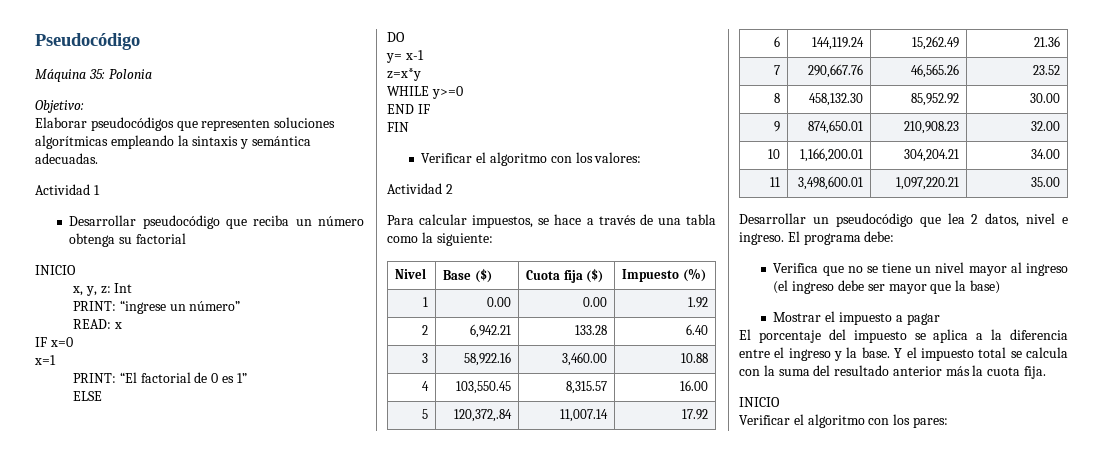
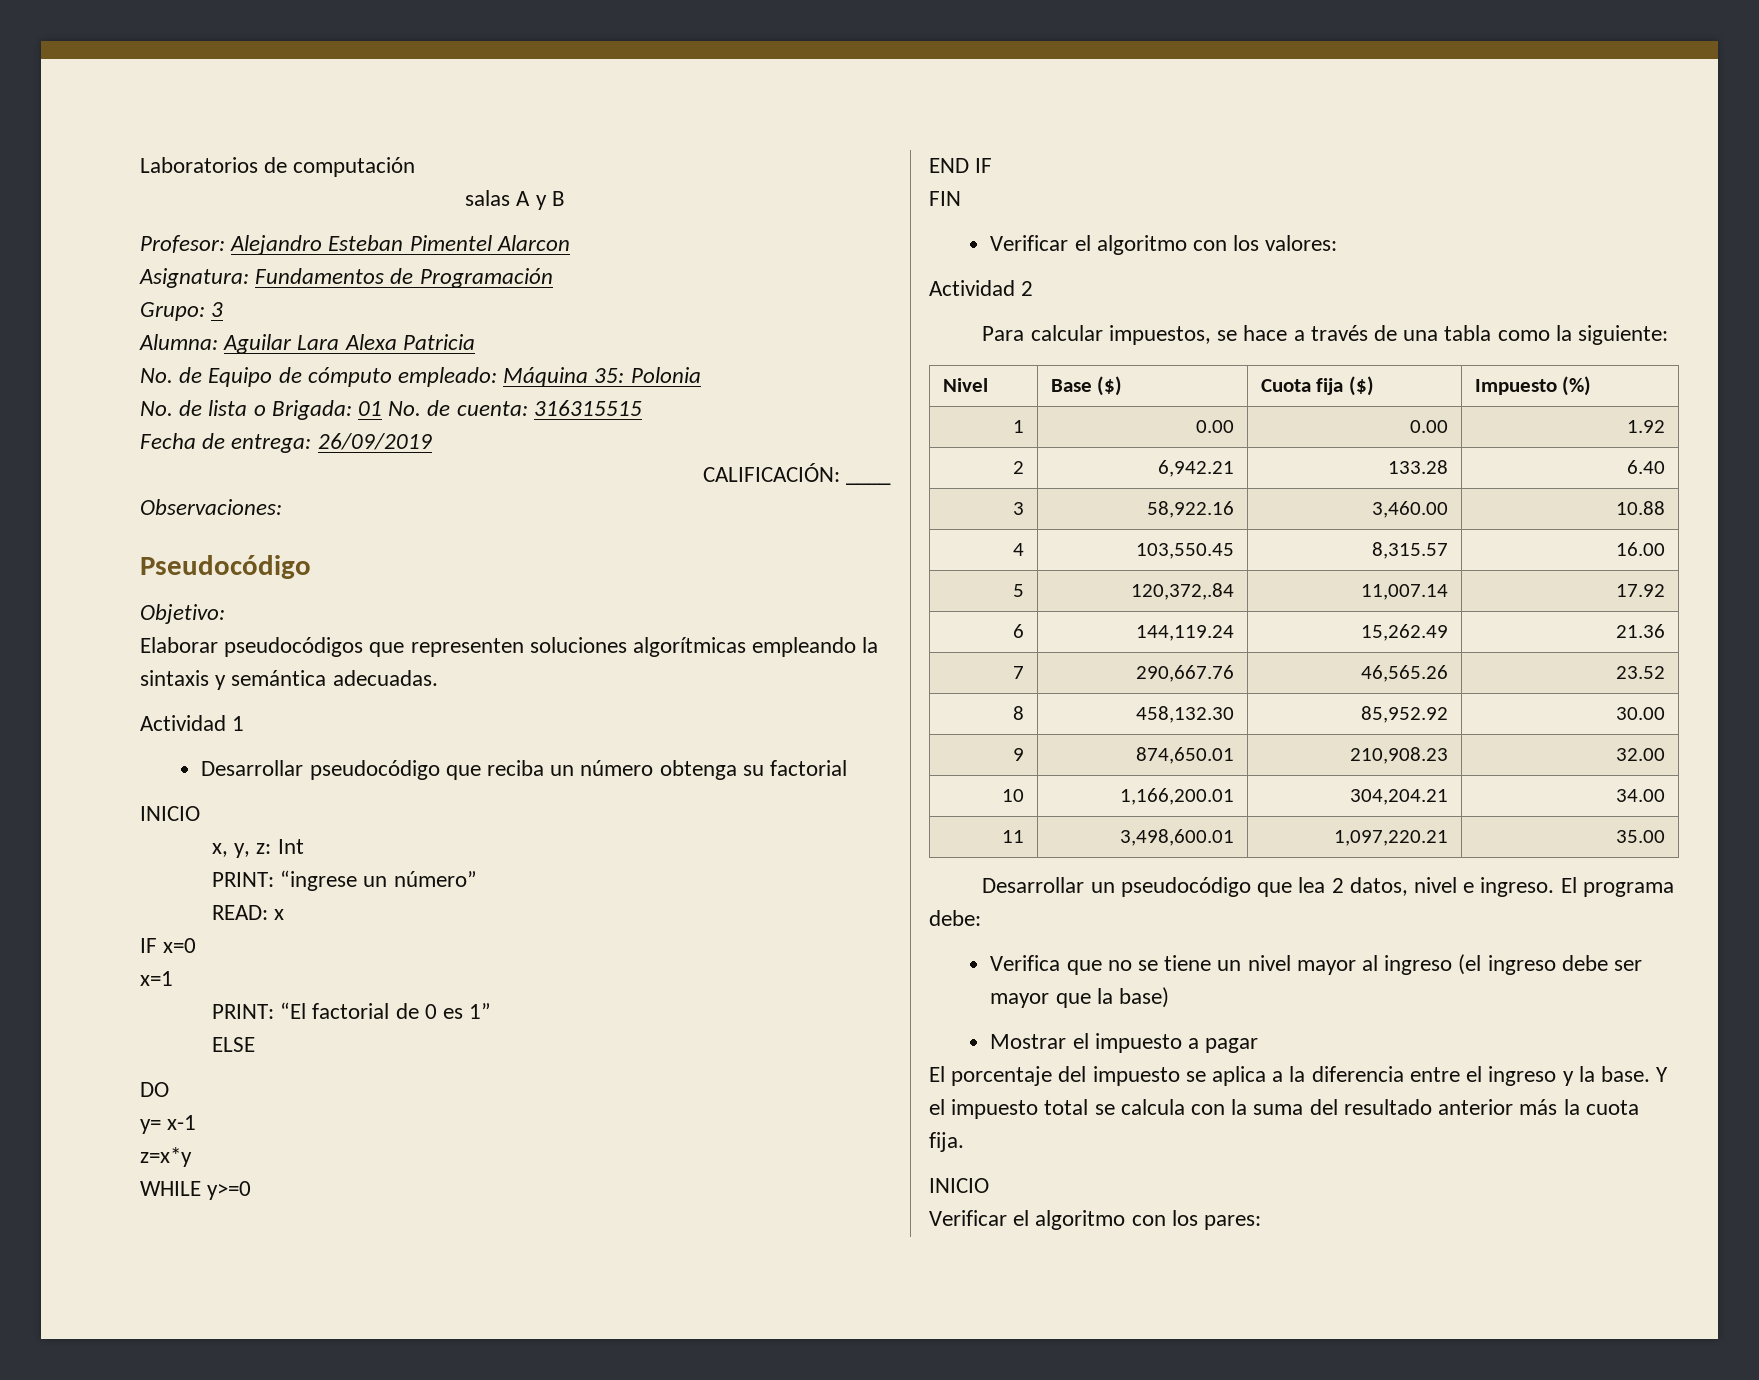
[35,33,140,50] [35,69,152,82] Pseudocódigo // Máquina 35: Polonia -> [140,157,416,177] [465,190,565,210] [140,235,570,255] [139,268,553,288] [140,302,224,321] [139,334,475,354] [140,367,701,387] [140,400,642,420] [140,433,432,453] [702,463,840,482] [846,482,891,485] [140,499,282,515] [140,555,311,579] Laboratorios de computación // salas A y B // Profesor: Alejandro Esteban Pimentel Alarcon // Asignatura: Fundamentos de Programación // Grupo: 3 // Alumna: Aguilar Lara Alexa Patricia // No. de Equipo de cómputo empleado: Máquina 35: Polonia // No. de lista o Brigada: 01 No. de cuenta: 316315515 // Fecha de entrega: 26/09/2019 // CALIFICACIÓN: ____ // Observaciones: // Pseudocódigo

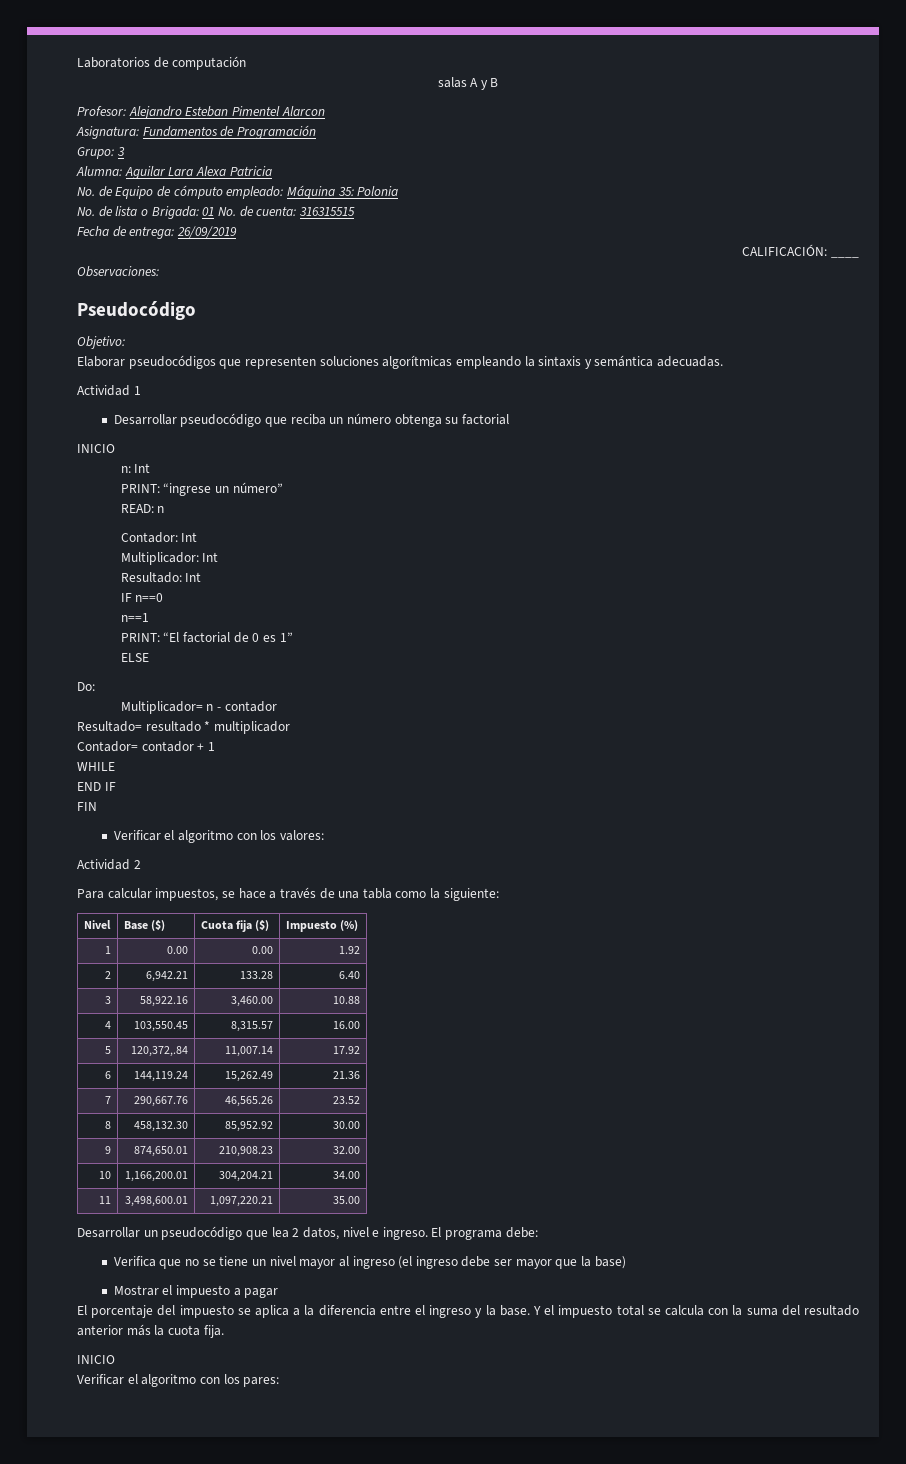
[212,843,272,858] x, y, z: -> [120,466,131,473] n:
[274,909,285,920] [140,938,197,953] [140,971,173,986] x // IF x=0 // x=1 -> [157,506,165,513] [120,532,198,543] [120,552,219,565] [120,572,202,583] [120,593,164,602] [120,613,149,622] n // Contador: Int // Multiplicador: Int // Resultado: Int // IF n==0 // n==1
[140,1082,169,1097] [140,1115,197,1134] [140,1147,192,1167] DO // y= x-1 // z=x*y -> [77,682,95,691] [120,701,277,714] [77,721,290,734] [77,741,215,752] Do: // Multiplicador= n - contador // Resultado= resultado * multiplicador // Contador= contador + 1
[207,1181,252,1200] y>=0 -> (115, 766) none

